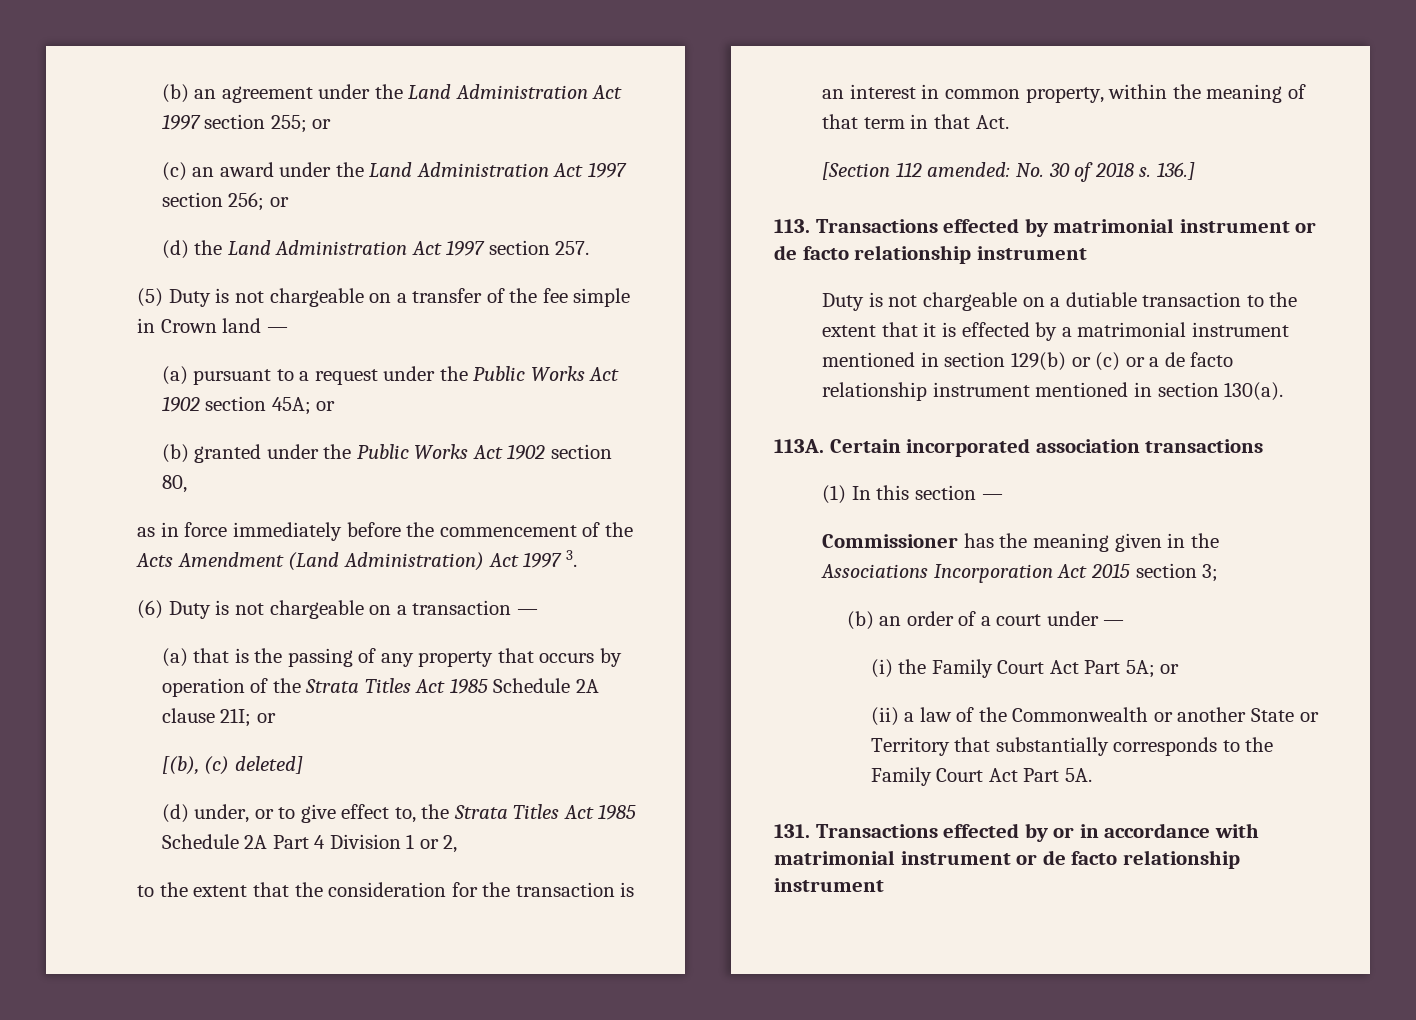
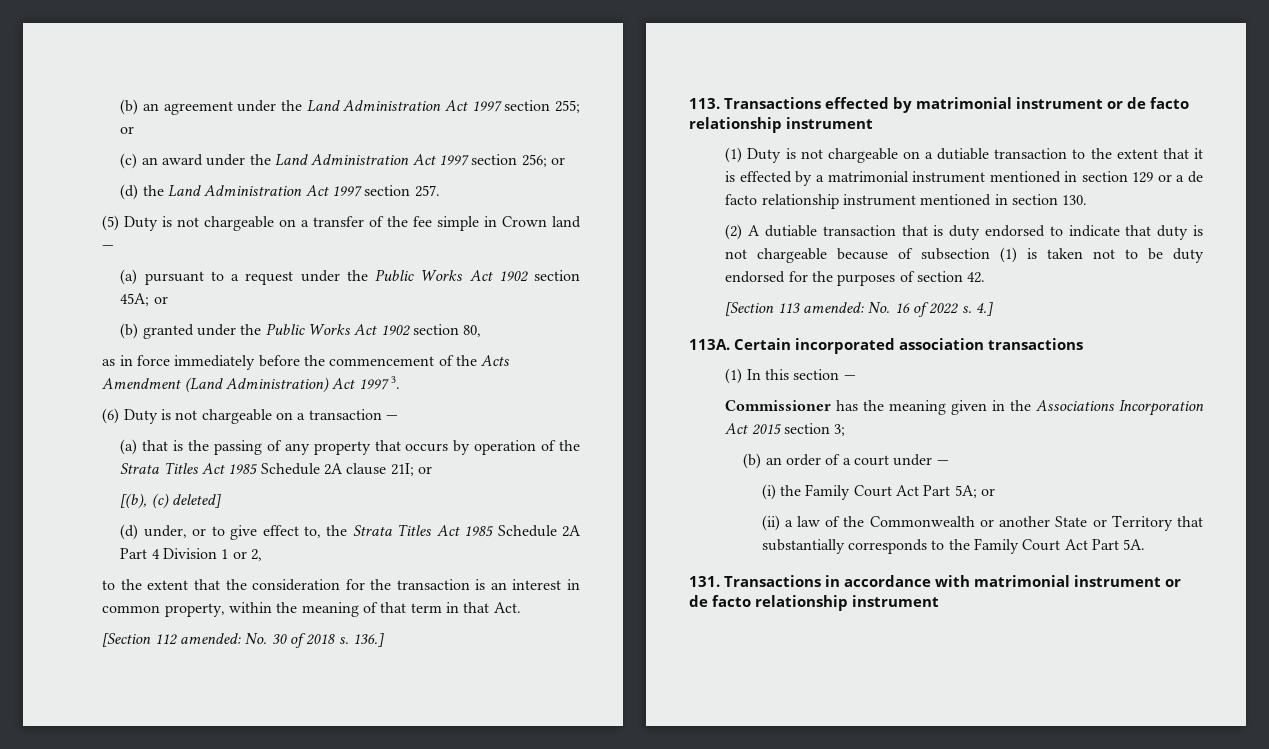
(1087, 253) none -> [725,147,743,163] (1)
[1010,352,1121,371] 129(b) or (c) -> [1132,172,1154,183] 129
[1224,382,1284,401] 130(a). -> [1062,195,1088,205] [725,224,1203,240] [725,247,1204,263] [725,271,986,286] [725,302,993,317] 130. // (2) A dutiable transaction that is duty endorsed to indicate that duty is not chargeable because of subsection (1) is taken not to be duty endorsed for the purposes of section 42. // [Section 113 amended: No. 16 of 2022 s. 4.]
[943,823,1075,842] effected by or -> (821, 581) none

